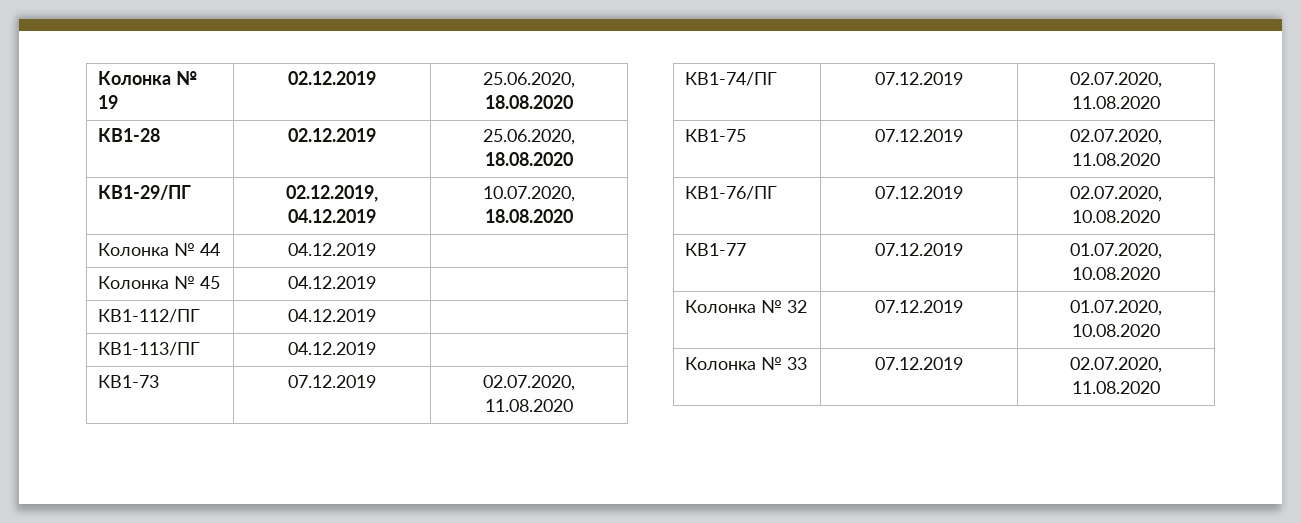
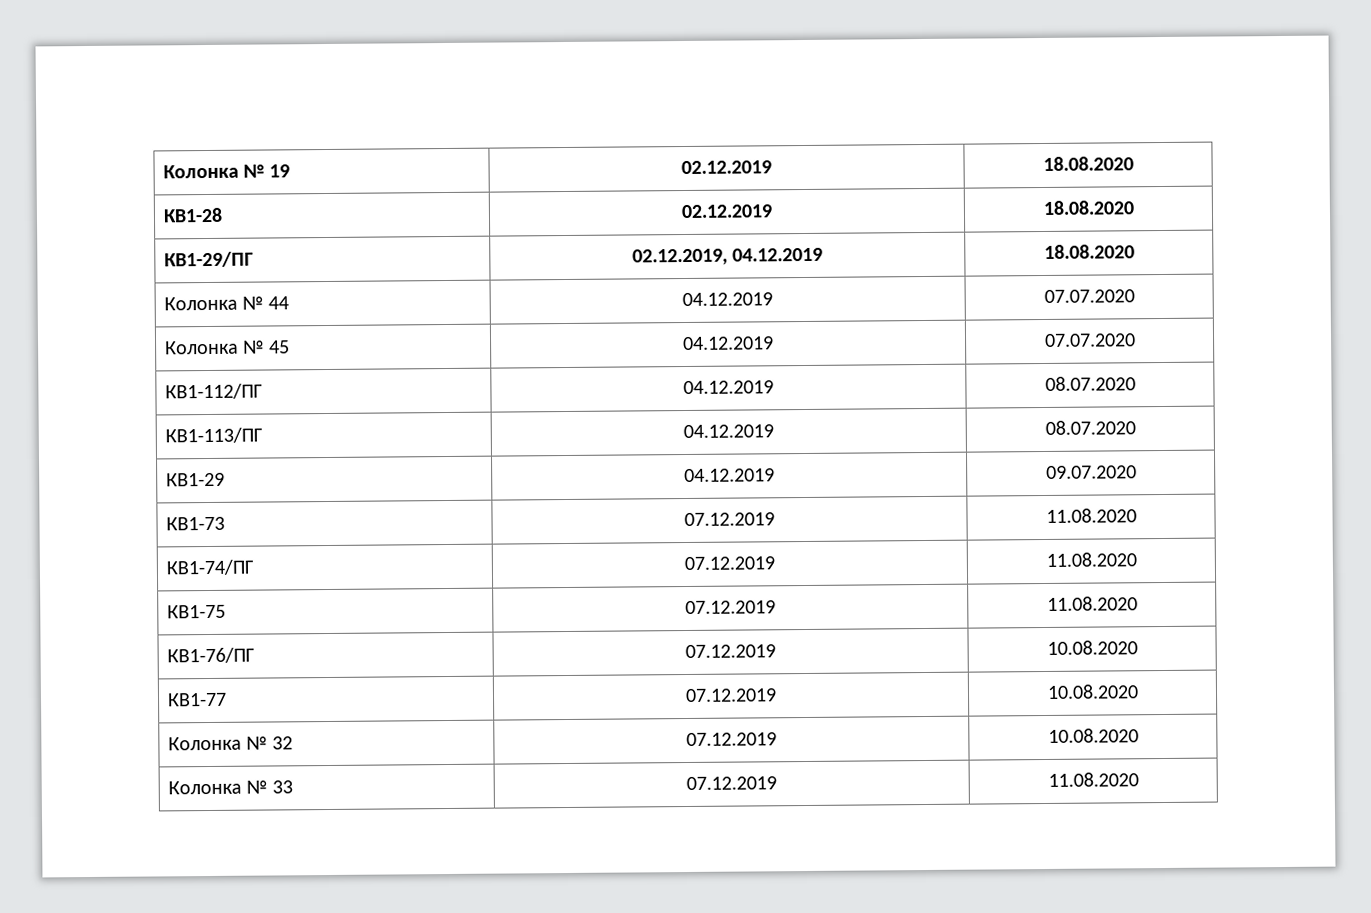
[483,72,575,88] 25.06.2020, -> (772, 167) none
[483,129,575,145] 25.06.2020, -> (772, 211) none
[483,186,575,202] 10.07.2020, -> (824, 254) none
(376, 249) none -> [1043,289,1135,303] 07.07.2020
(376, 282) none -> [1043,333,1136,347] 07.07.2020
(376, 315) none -> [1044,376,1136,391] 08.07.2020
(376, 348) none -> [1044,420,1136,435] [165,472,225,487] [684,468,775,483] [1045,465,1137,479] 08.07.2020 // КВ1-29 | 04.12.2019 | 09.07.2020
[483,375,575,391] 02.07.2020, -> (775, 519) none
[1070,72,1162,88] 02.07.2020, -> (775, 563) none
[1070,129,1162,145] 02.07.2020, -> (776, 607) none
[1070,186,1162,202] 02.07.2020, -> (776, 651) none
[1070,243,1162,259] 01.07.2020, -> (777, 695) none
[1070,300,1162,316] 01.07.2020, -> (777, 739) none
[1070,357,1162,373] 02.07.2020, -> (777, 783) none

